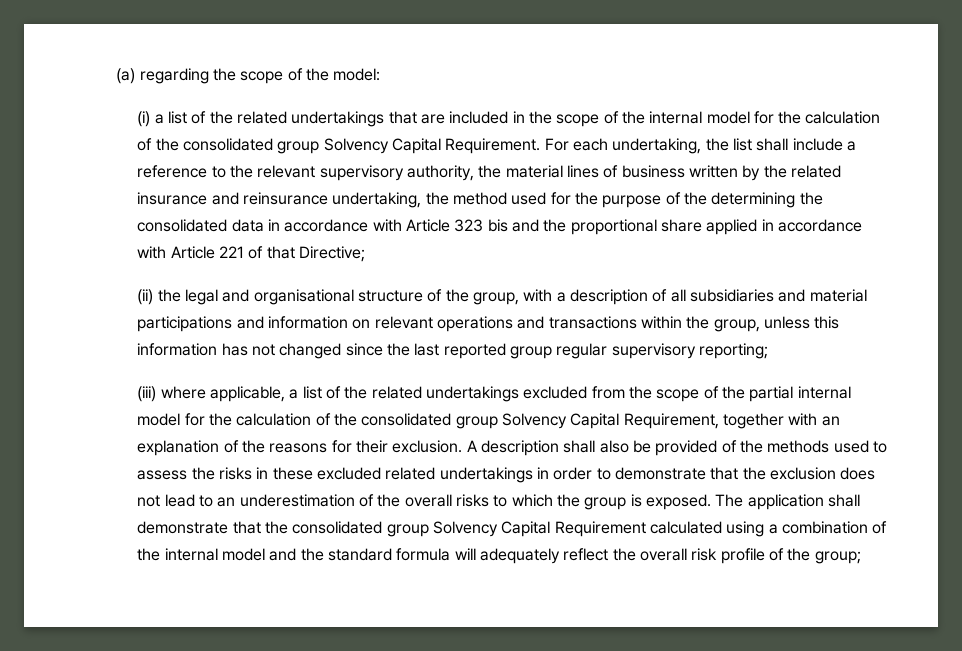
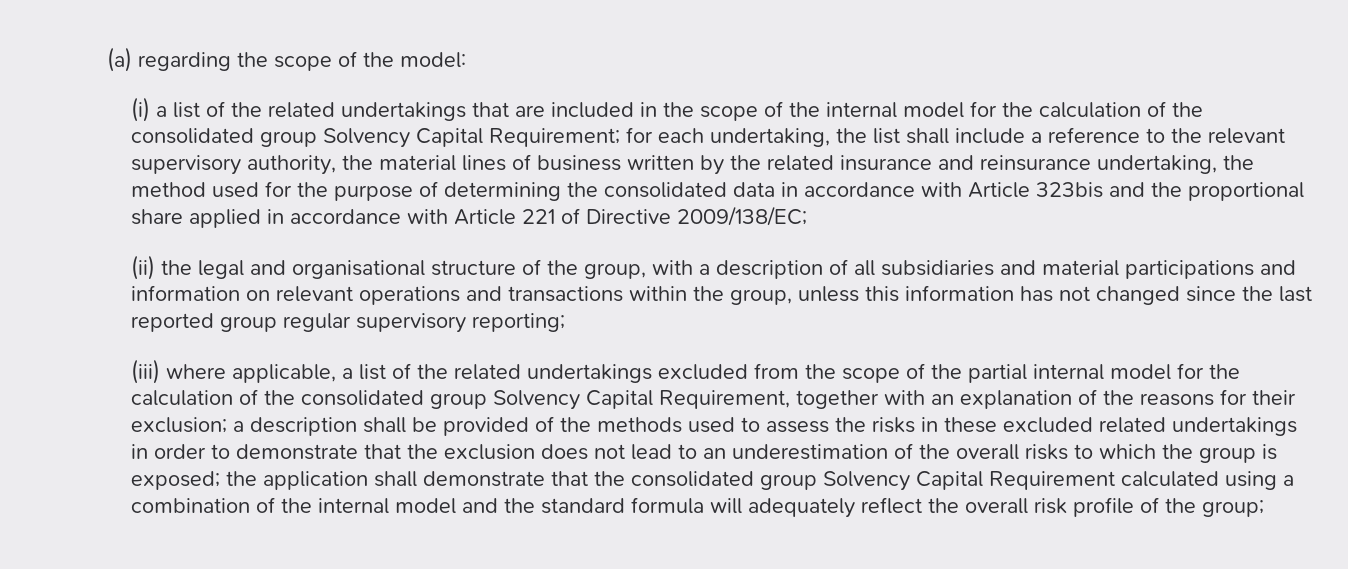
[445,138,569,154] Requirement. For -> [489,127,654,147] Requirement; for
[683,192,707,205] the -> (439, 189) none
[454,219,508,232] 323 bis -> [1036,182,1104,198] 323bis
[266,246,366,262] that Directive; -> [586,206,808,226] Directive 2009/138/EC;
[392,440,478,453] exclusion. A -> [131,417,245,433] exclusion; a
[599,440,629,453] also -> (407, 425) none
[645,494,744,510] exposed. The -> [131,471,258,490] exposed; the

